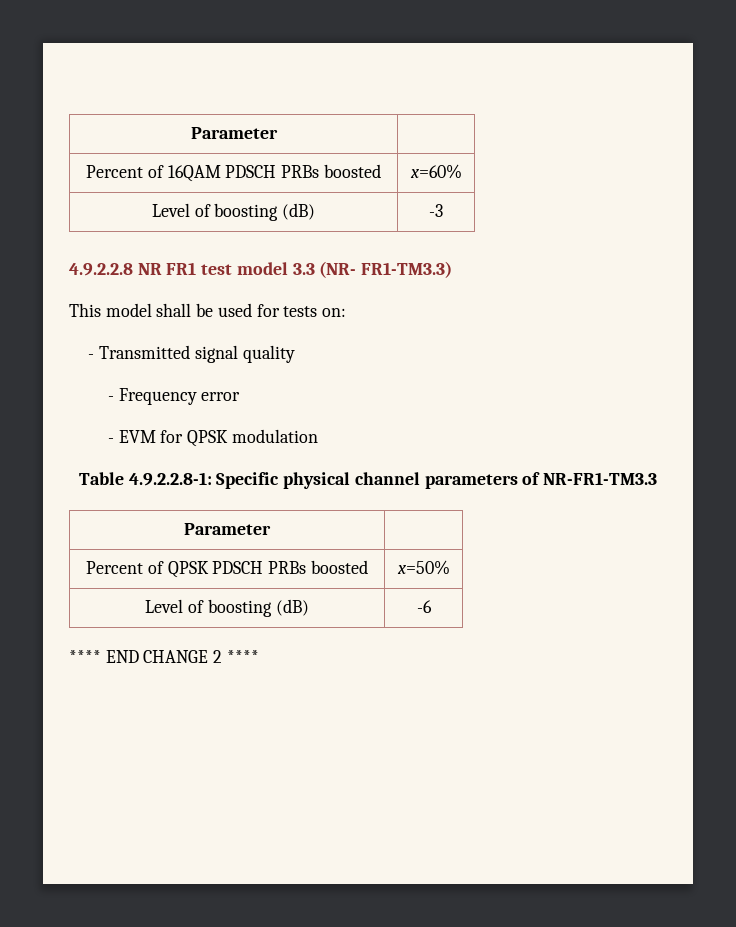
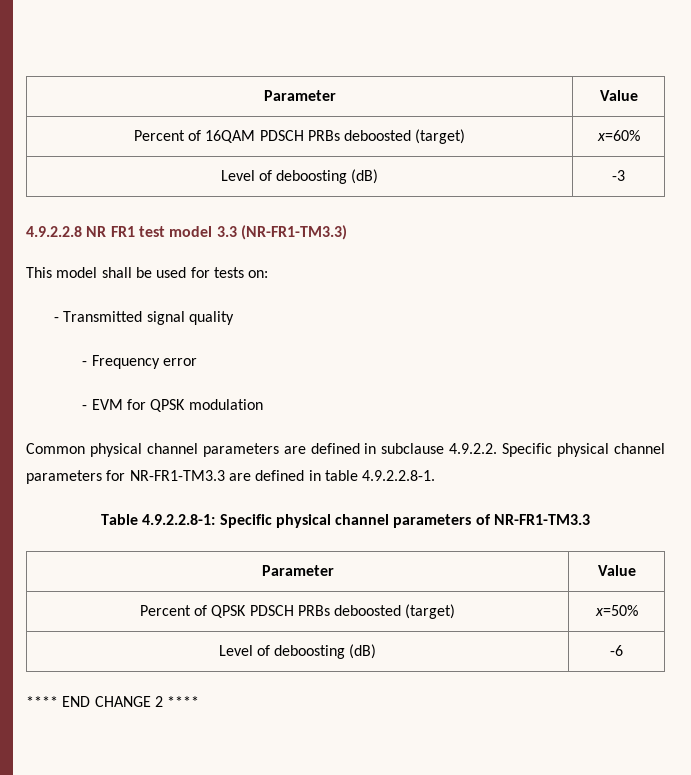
[190,127,278,139] Parameter | -> [263,90,336,101] [599,90,638,101] Parameter | Value
[323,164,381,178] boosted -> [344,129,466,144] deboosted (target)
[214,203,279,221] boosting -> [276,170,348,184] deboosting
[319,261,453,278] (NR- FR1-TM3.3) -> [240,225,347,240] (NR-FR1-TM3.3)
(318, 436) none -> [26,443,665,457] [26,470,436,484] // Common physical channel parameters are defined in subclause 4.9.2.2. Specific physical channel parameters for NR-FR1-TM3.3 are defined in table 4.9.2.2.8-1.
(271, 529) none -> [597,565,636,576] Value
[310,560,368,574] boosted -> [334,604,456,619] deboosted (target)
[207,599,272,617] boosting -> [274,645,346,659] deboosting

